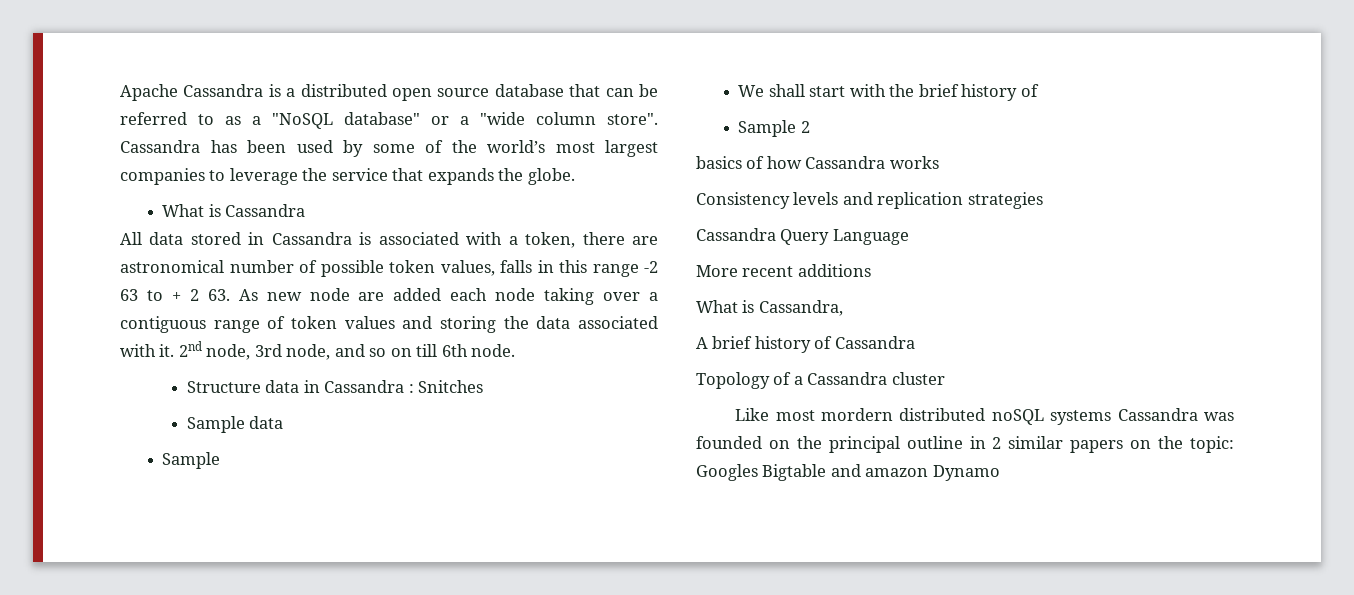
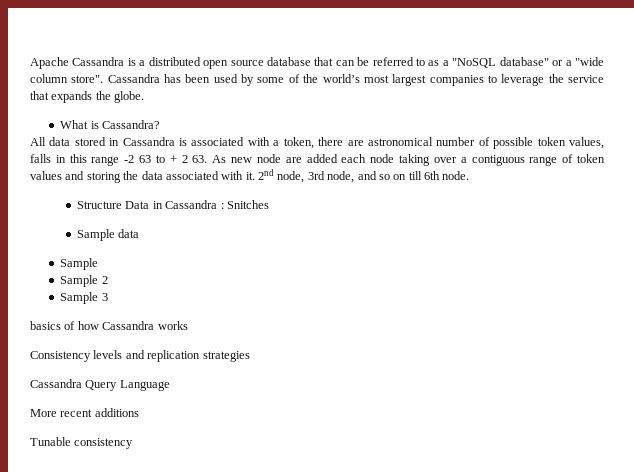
[225,204,306,217] Cassandra -> [102,120,161,129] Cassandra?
[265,380,300,393] data -> [125,201,150,209] Data
[738,84,1039,101] [738,120,810,137] We shall start with the brief history of // Sample 2 -> [60,275,108,287] [60,292,108,304] Sample 2 // Sample 3
[696,300,843,316] [696,336,915,353] [696,372,945,389] [735,408,1234,425] [696,436,1235,453] [696,464,1000,481] What is Cassandra, // A brief history of Cassandra // Topology of a Cassandra cluster // Like most mordern distributed noSQL systems Cassandra was founded on the principal outline in 2 similar papers on the topic: Googles Bigtable and amazon Dynamo -> [30,437,134,449] Tunable consistency

